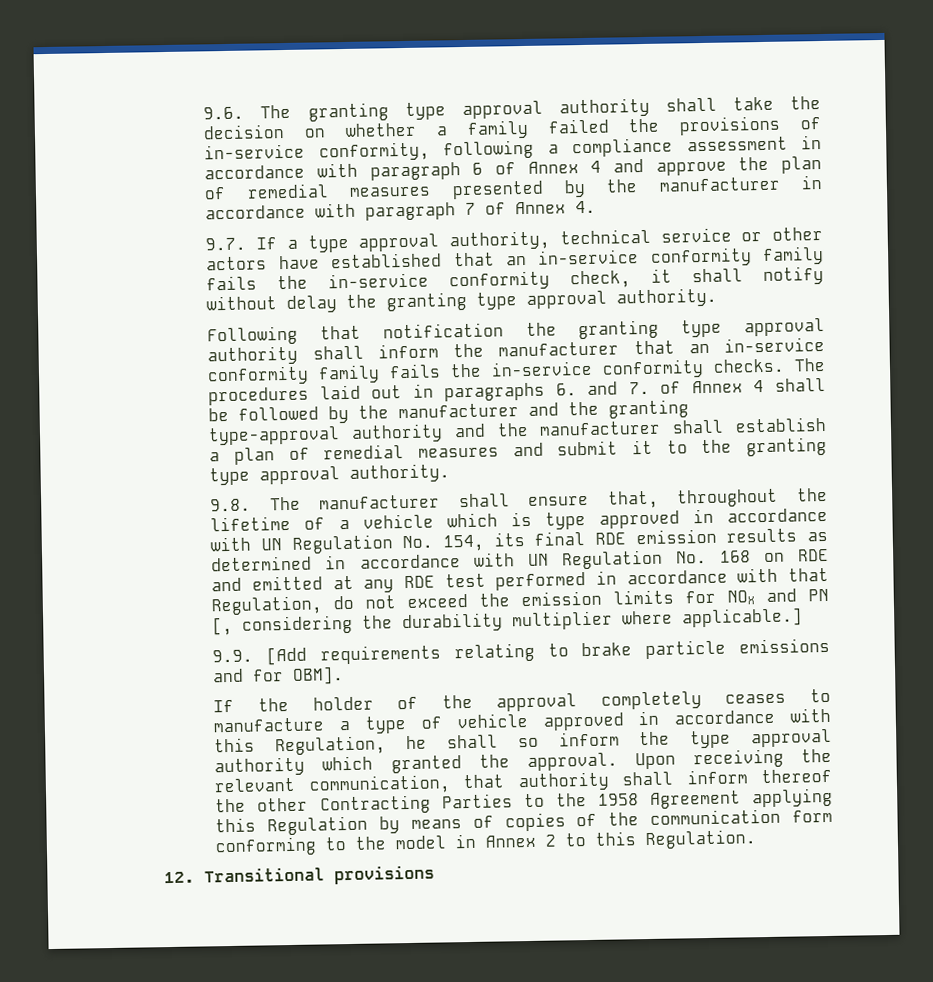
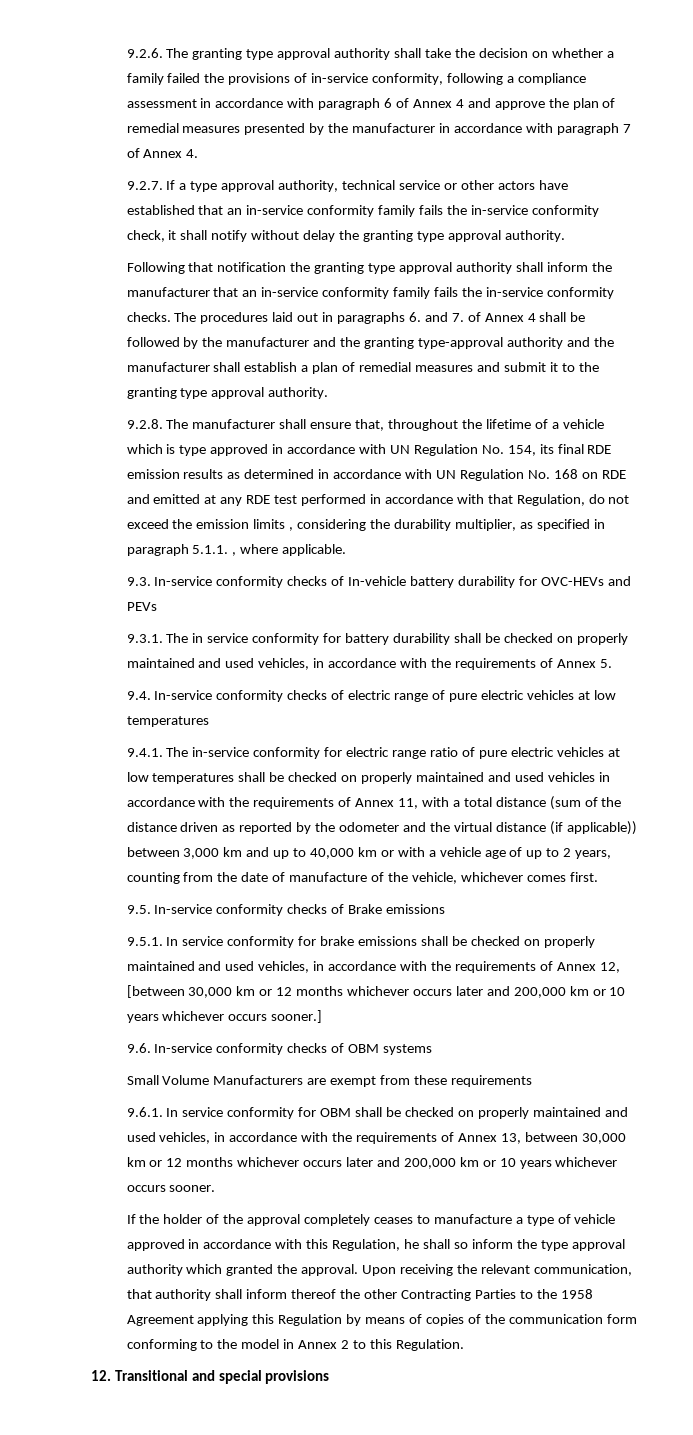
[203,106,245,120] 9.6. -> [126,48,163,58] 9.2.6.
[205,237,247,251] 9.7. -> [126,181,163,190] 9.2.7.
[210,498,252,512] 9.8. -> [126,419,163,429] 9.2.8.
[685,588,829,605] [212,607,804,636] [212,637,830,666] [212,666,345,685] for NOX and PN [, considering the durability multiplier where applicable.] // 9.9. [Add requirements relating to brake particle emissions and for OBM]. -> [289,519,605,531] [126,544,347,556] [126,576,631,588] [126,602,157,611] [126,633,628,645] [126,658,612,670] [126,690,616,702] [126,716,209,727] [126,747,620,759] [126,772,610,784] [126,796,622,810] [126,821,637,835] [126,847,612,859] [126,872,598,884] [126,904,446,916] [126,936,595,948] [126,961,620,973] [126,985,626,998] [126,1010,323,1023] [126,1043,433,1055] [126,1075,532,1087] [126,1107,628,1119] [126,1132,626,1144] [126,1157,618,1169] [126,1185,216,1192] , considering the durability multiplier, as specified in paragraph 5.1.1. , where applicable. // 9.3. In-service conformity checks of In-vehicle battery durability for OVC-HEVs and PEVs // 9.3.1. The in service conformity for battery durability shall be checked on properly maintained and used vehicles, in accordance with the requirements of Annex 5. // 9.4. In-service conformity checks of electric range of pure electric vehicles at low temperatures // 9.4.1. The in-service conformity for electric range ratio of pure electric vehicles at low temperatures shall be checked on properly maintained and used vehicles in accordance with the requirements of Annex 11, with a total distance (sum of the distance driven as reported by the odometer and the virtual distance (if applicable)) between 3,000 km and up to 40,000 km or with a vehicle age of up to 2 years, counting from the date of manufacture of the vehicle, whichever comes first. // 9.5. In-service conformity checks of Brake emissions // 9.5.1. In service conformity for brake emissions shall be checked on properly maintained and used vehicles, in accordance with the requirements of Annex 12, [between 30,000 km or 12 months whichever occurs later and 200,000 km or 10 years whichever occurs sooner.] // 9.6. In-service conformity checks of OBM systems // Small Volume Manufacturers are exempt from these requirements // 9.6.1. In service conformity for OBM shall be checked on properly maintained and used vehicles, in accordance with the requirements of Annex 13, between 30,000 km or 12 months whichever occurs later and 200,000 km or 10 years whichever occurs sooner.
(326, 875) none -> [191,1370,262,1384] and special

